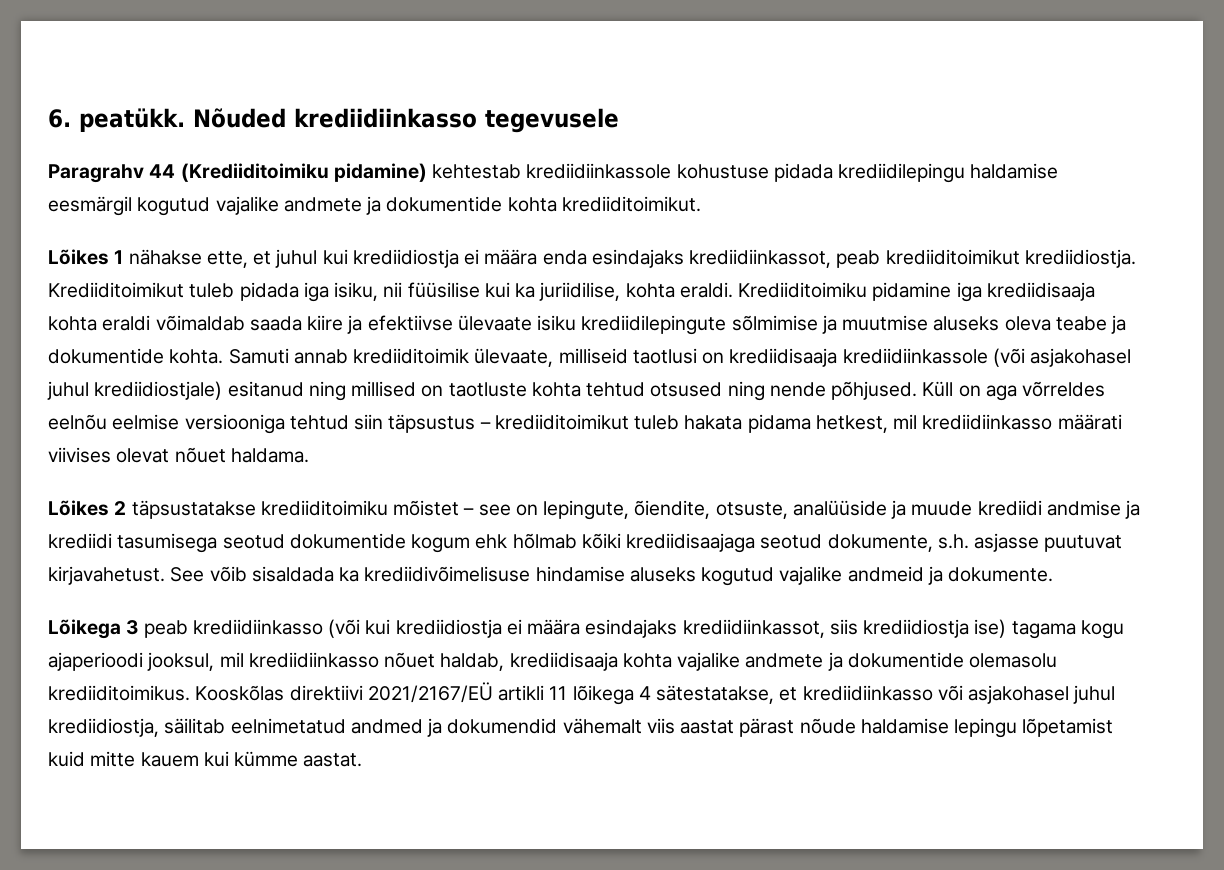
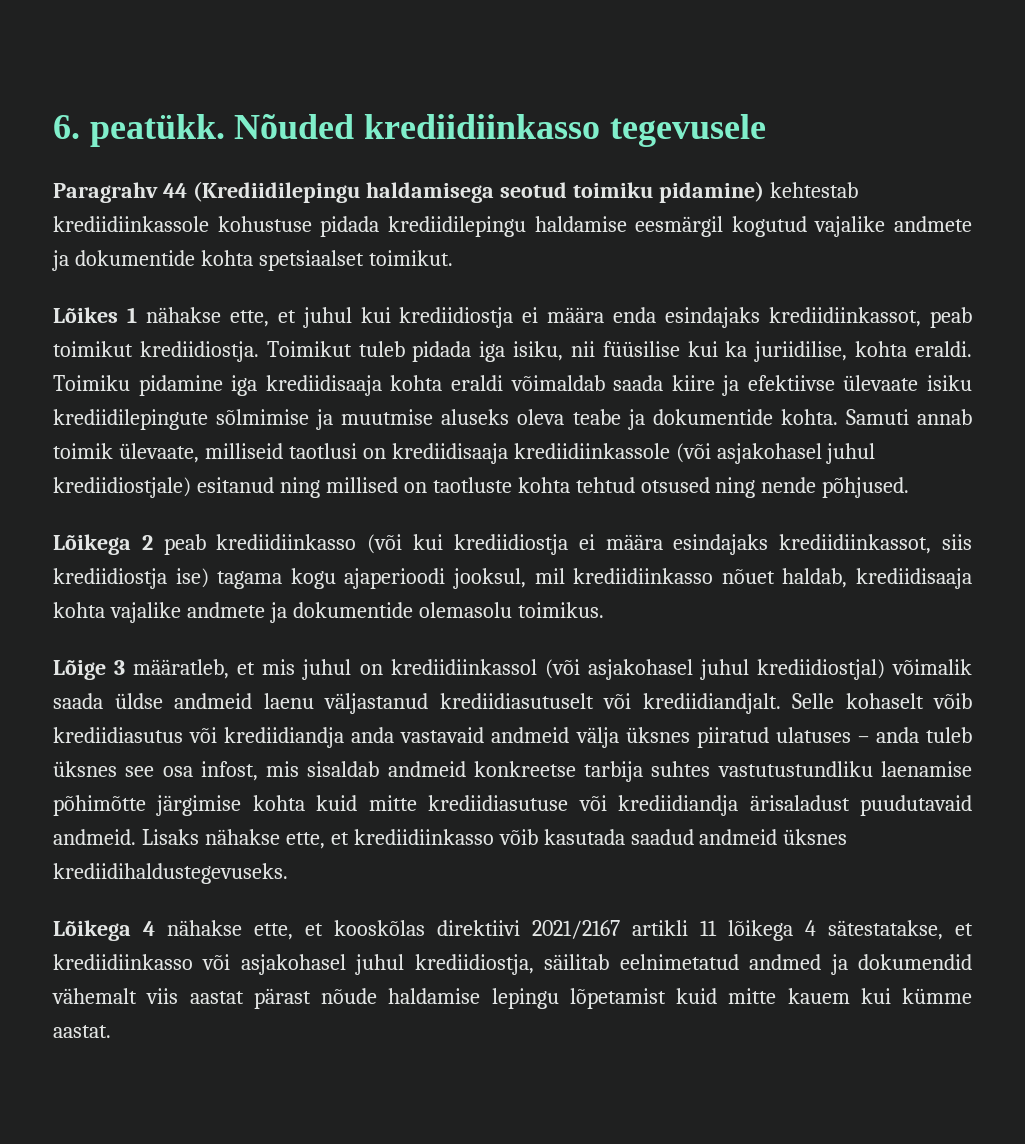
[180,163,329,182] (Krediiditoimiku -> [192,181,653,203] (Krediidilepingu haldamisega seotud toimiku
[561,196,701,212] krediiditoimikut. -> [258,250,453,271] spetsiaalset toimikut.
[885,249,1136,268] [48,282,184,298] krediiditoimikut krediidiostja. Krediiditoimikut -> [53,341,352,362] toimikut krediidiostja. Toimikut
[738,282,868,298] Krediiditoimiku -> [53,375,130,391] Toimiku
[353,348,470,364] krediiditoimik -> [53,443,113,459] toimik
[922,381,1106,401] [48,414,1122,434] [48,447,309,463] [48,500,1141,520] [48,533,1123,553] [48,566,1054,586] [48,619,139,639] Küll on aga võrreldes eelnõu eelmise versiooniga tehtud siin täpsustus – krediiditoimikut tuleb hakata pidama hetkest, mil krediidiinkasso määrati viivises olevat nõuet haldama. // Lõikes 2 täpsustatakse krediiditoimiku mõistet – see on lepingute, õiendite, otsuste, analüüside ja muude krediidi andmise ja krediidi tasumisega seotud dokumentide kogum ehk hõlmab kõiki krediidisaajaga seotud dokumente, s.h. asjasse puutuvat kirjavahetust. See võib sisaldada ka krediidivõimelisuse hindamise aluseks kogutud vajalike andmeid ja dokumente. // Lõikega 3 -> [53,534,153,555] // Lõikega 2
[48,682,493,703] krediiditoimikus. Kooskõlas direktiivi 2021/2167/EÜ -> [517,602,604,618] [53,659,973,680] [53,693,972,714] [53,727,973,748] [53,761,972,782] [53,795,972,816] [53,829,848,849] [53,863,288,884] [53,920,620,941] toimikus. // Lõige 3 määratleb, et mis juhul on krediidiinkassol (või asjakohasel juhul krediidiostjal) võimalik saada üldse andmeid laenu väljastanud krediidiasutuselt või krediidiandjalt. Selle kohaselt võib krediidiasutus või krediidiandja anda vastavaid andmeid välja üksnes piiratud ulatuses – anda tuleb üksnes see osa infost, mis sisaldab andmeid konkreetse tarbija suhtes vastutustundliku laenamise põhimõtte järgimise kohta kuid mitte krediidiasutuse või krediidiandja ärisaladust puudutavaid andmeid. Lisaks nähakse ette, et krediidiinkasso võib kasutada saadud andmeid üksnes krediidihaldustegevuseks. // Lõikega 4 nähakse ette, et kooskõlas direktiivi 2021/2167

